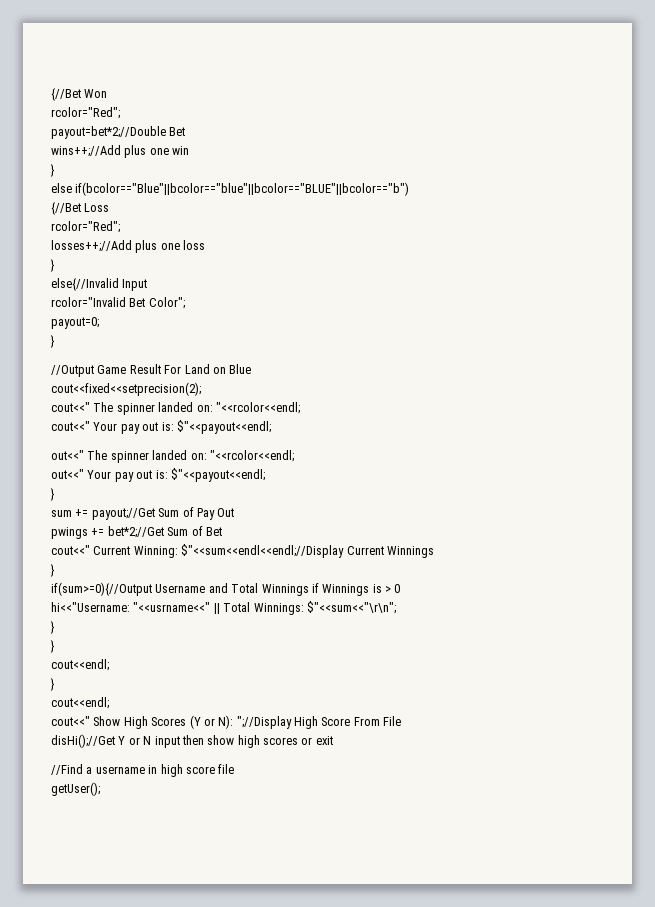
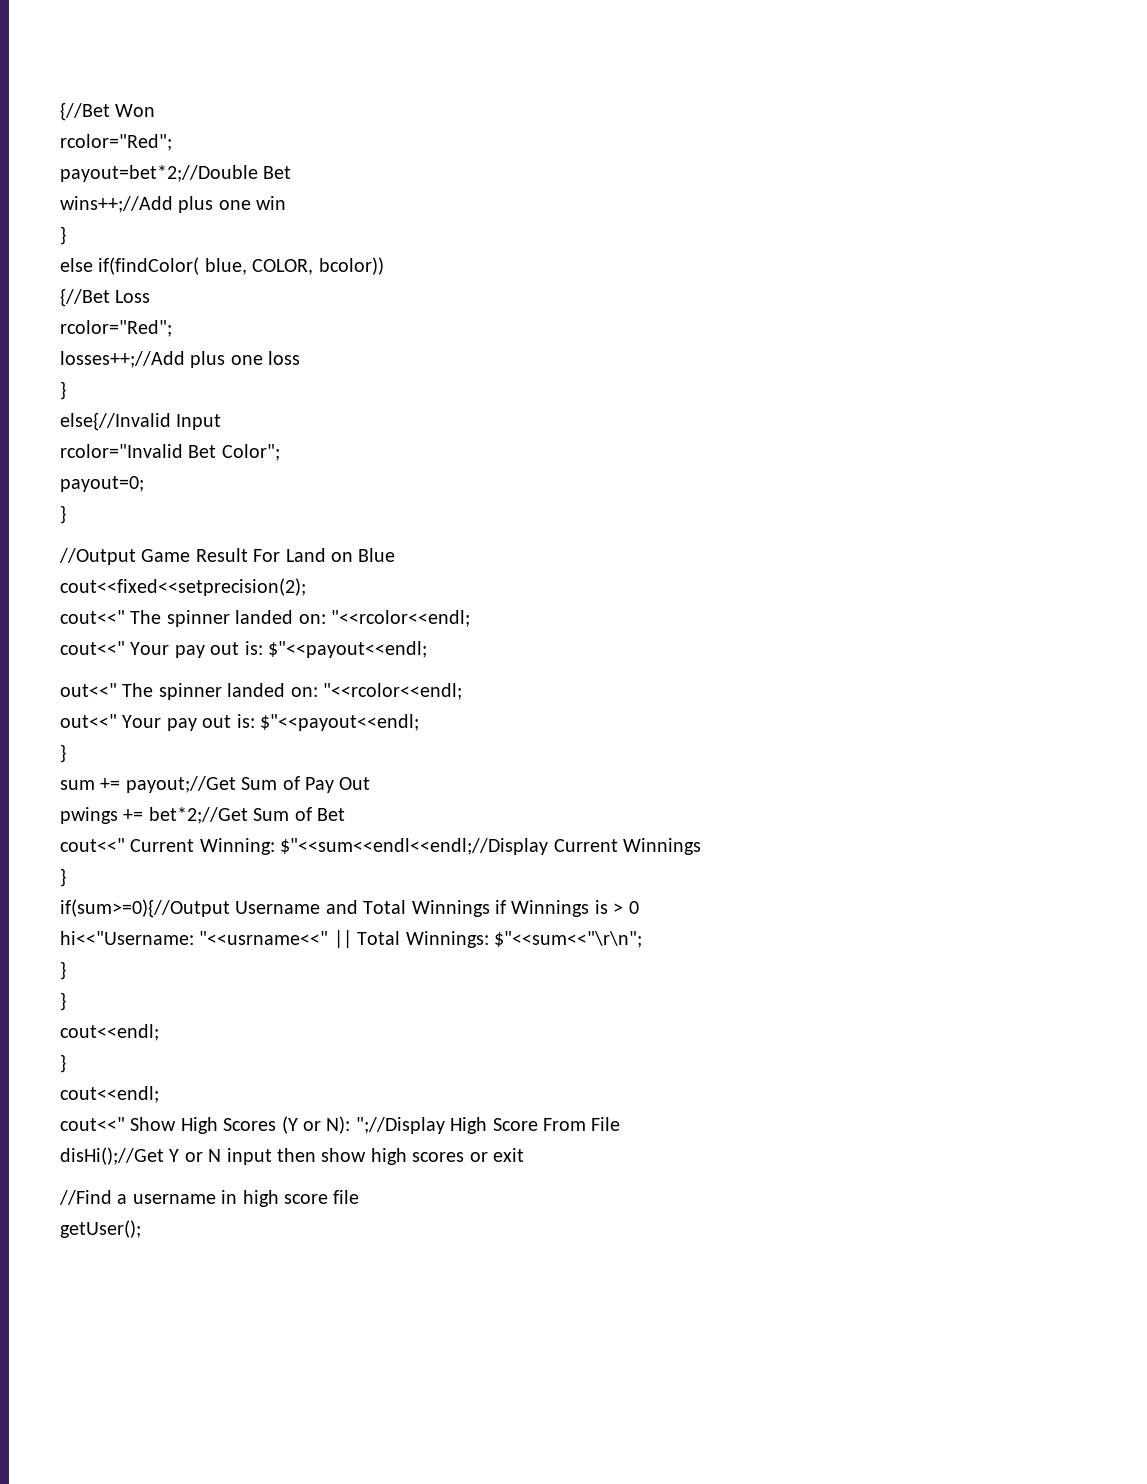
[75,182,410,196] if(bcolor=="Blue"||bcolor=="blue"||bcolor=="BLUE"||bcolor=="b") -> [98,257,384,275] if(findColor( blue, COLOR, bcolor))

